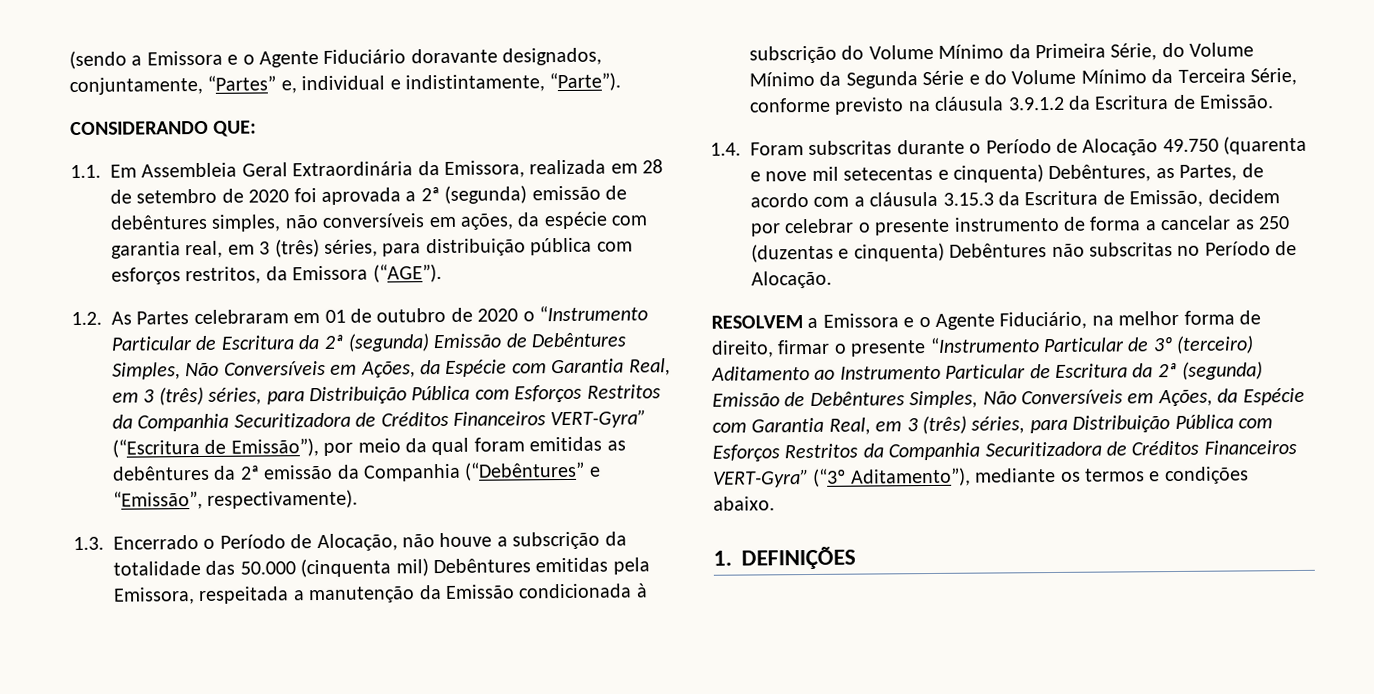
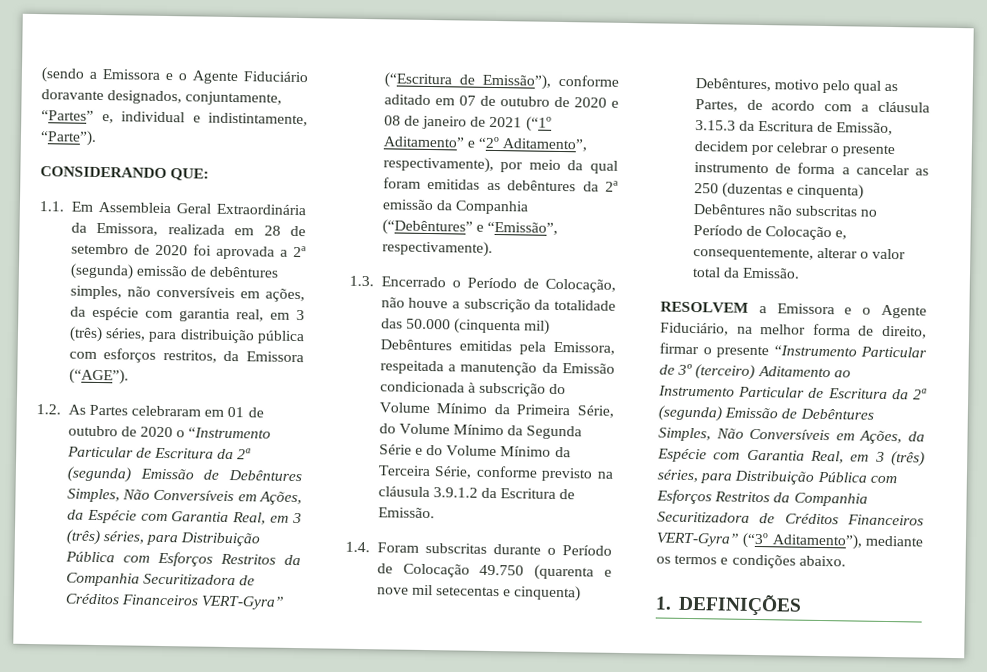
(319, 447) none -> [558,74,619,87] [383,94,619,108] [383,115,552,132] [382,136,588,152] [382,156,494,173] conforme aditado em 07 de outubro de 2020 e 08 de janeiro de 2021 (“1º Aditamento” e “2º Aditamento”, respectivamente),
[316,533,398,552] Alocação, -> [545,278,616,293] Colocação,
[1082,138,1159,156] Alocação -> [402,563,470,578] Colocação
(1152, 173) none -> [773,79,882,94] motivo pelo qual
[751,270,832,289] Alocação. -> [765,226,848,241] [692,247,907,261] [691,267,801,279] Colocação e, consequentemente, alterar o valor total da Emissão.

